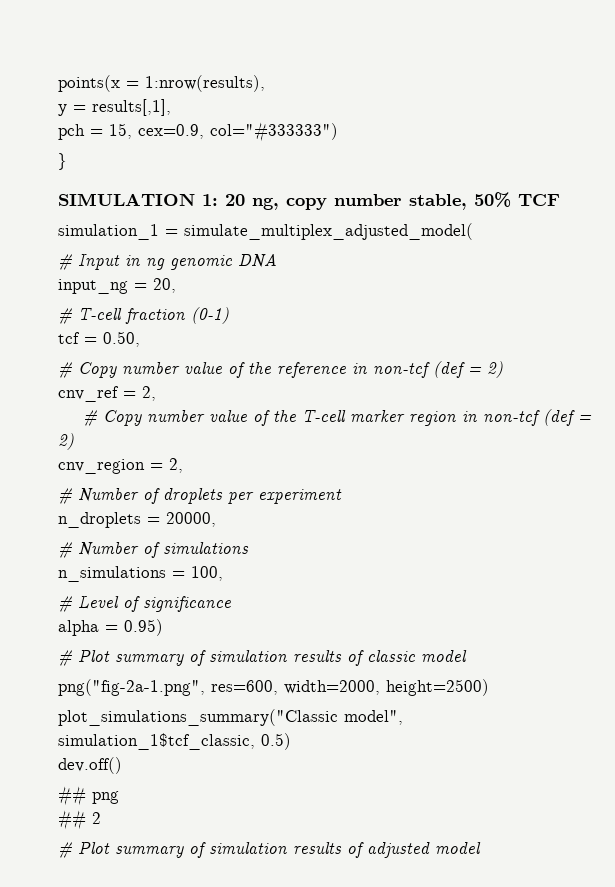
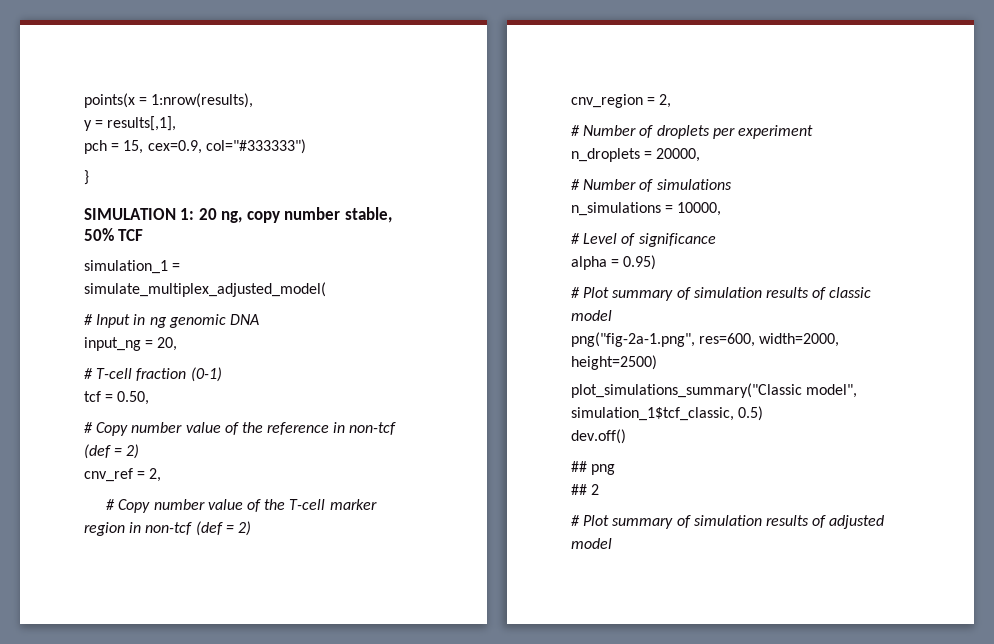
[191,566,223,581] 100, -> [677,202,722,216] 10000,

